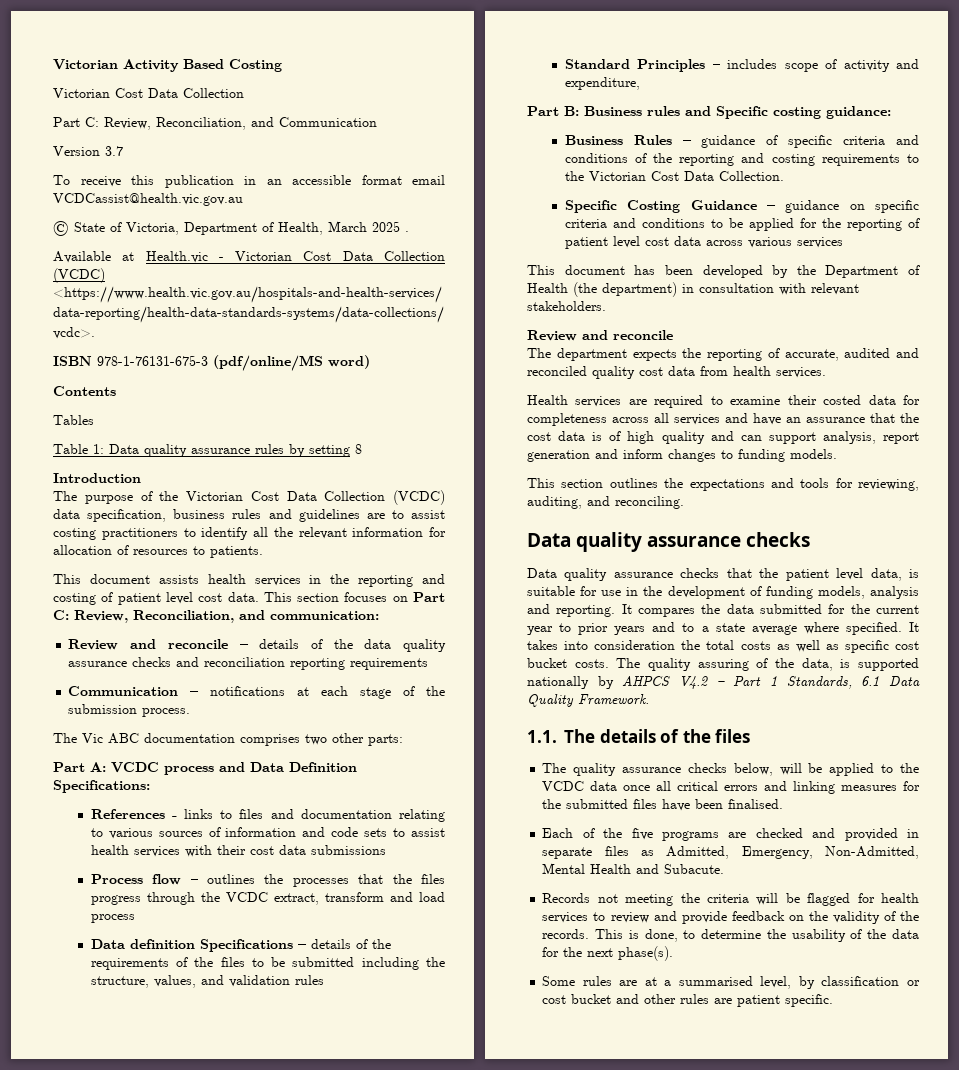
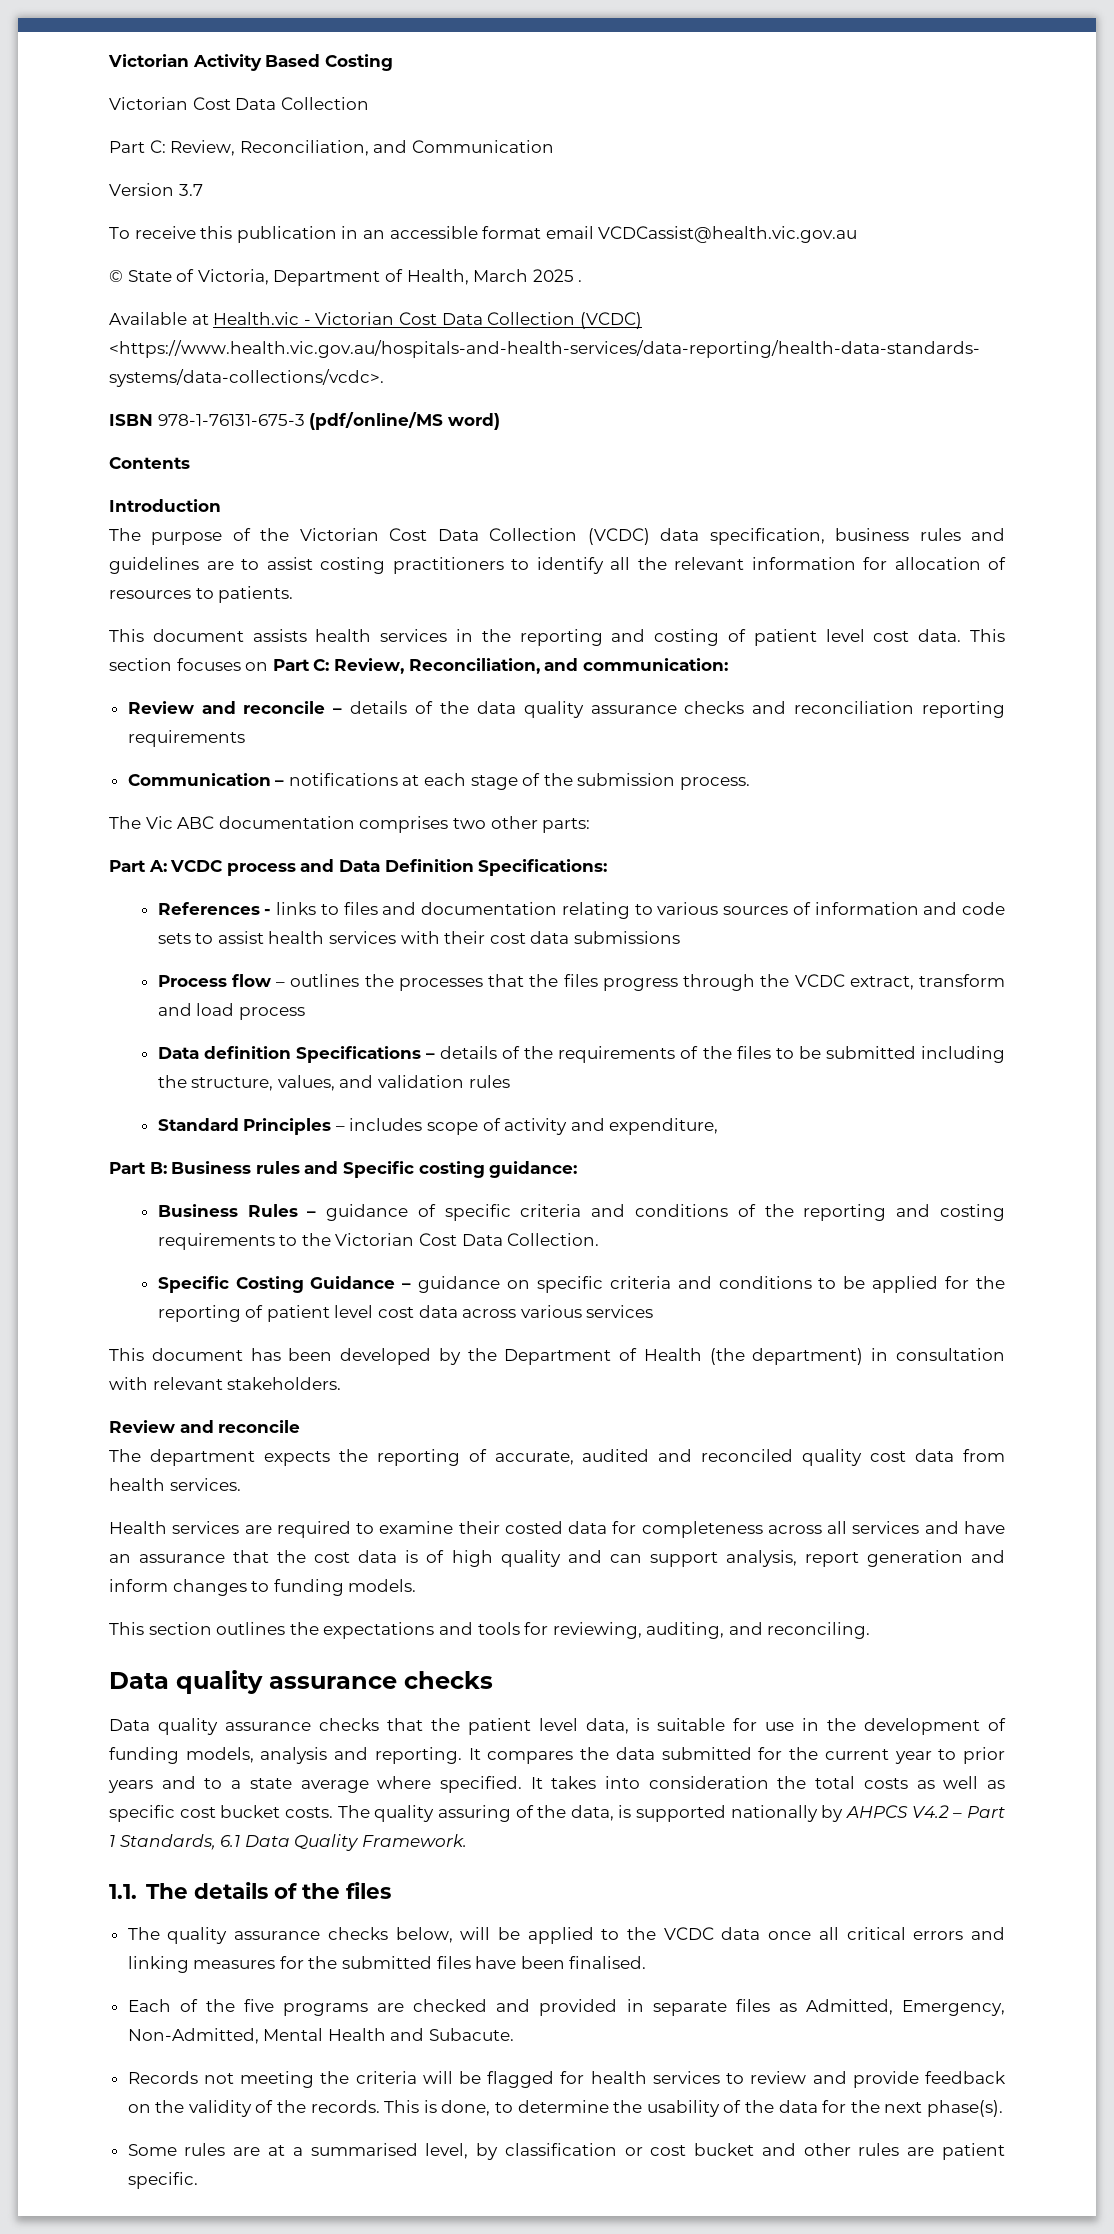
[53,415,94,425] [53,444,362,457] // Tables // Table 1: Data quality assurance rules by setting 8 -> (190, 463) none

